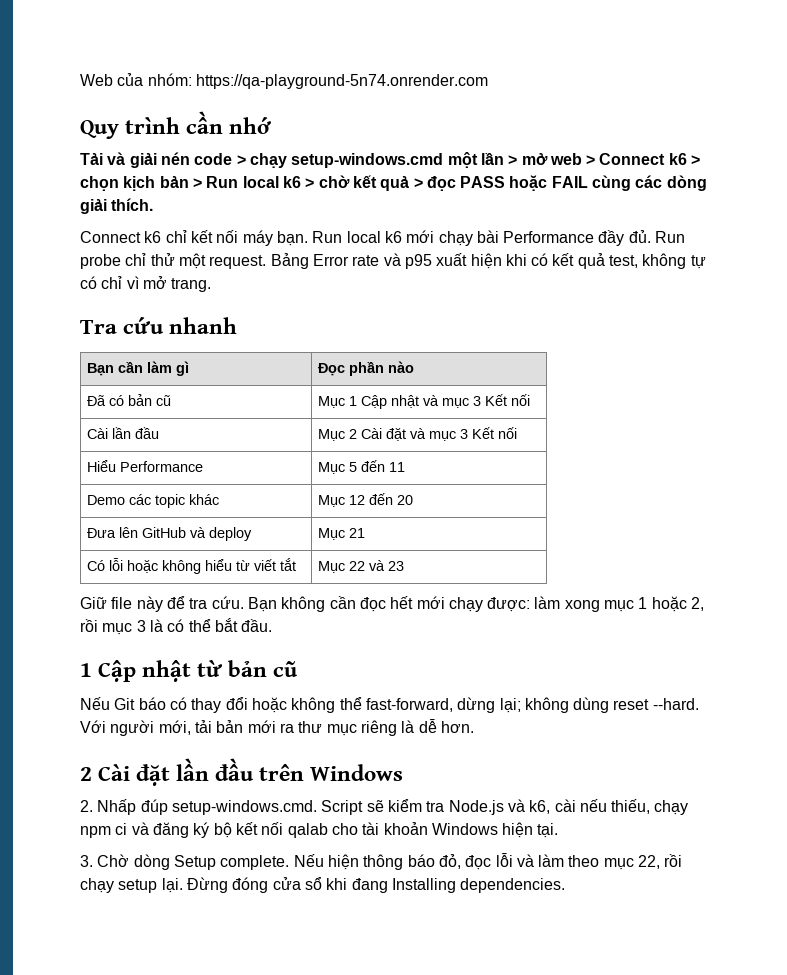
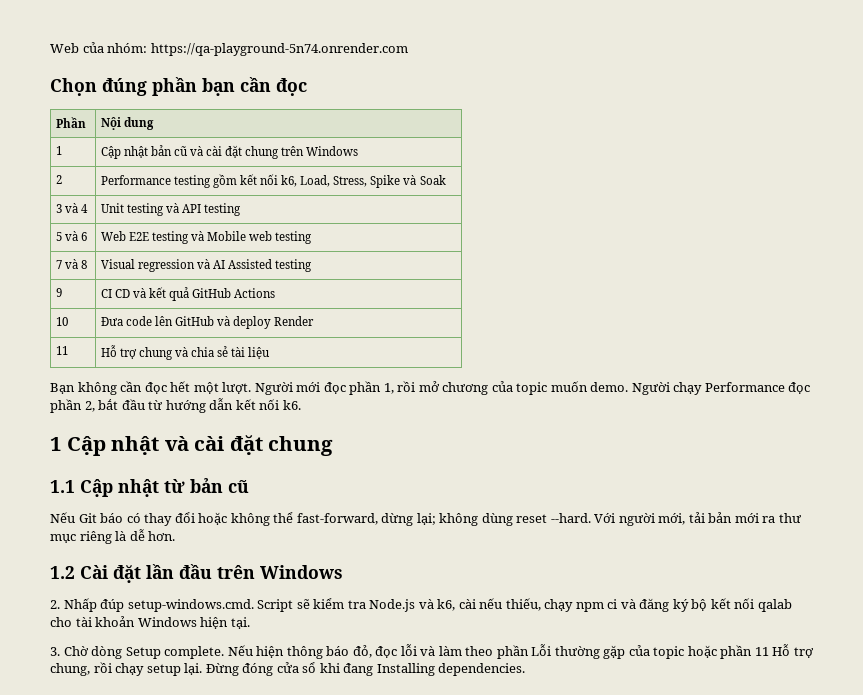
[80,111,272,139] [80,152,701,168] [80,175,707,191] [80,198,154,214] [80,230,686,246] [80,253,706,269] [80,276,212,292] [80,317,238,334] [86,361,189,376] [317,361,414,376] [86,394,171,406] [317,394,530,409] [86,427,159,439] [317,427,517,441] [86,460,203,472] [317,460,405,474] [86,494,219,508] [317,493,413,507] [86,527,252,541] [317,528,365,540] [86,558,296,574] [317,560,404,573] [80,596,244,612] Quy trình cần nhớ // Tải và giải nén code > chạy setup-windows.cmd một lần > mở web > Connect k6 > chọn kịch bản > Run local k6 > chờ kết quả > đọc PASS hoặc FAIL cùng các dòng giải thích. // Connect k6 chỉ kết nối máy bạn. Run local k6 mới chạy bài Performance đầy đủ. Run probe chỉ thử một request. Bảng Error rate và p95 xuất hiện khi có kết quả test, không tự có chỉ vì mở trang. // Tra cứu nhanh // Bạn cần làm gì | Đọc phần nào // Đã có bản cũ | Mục 1 Cập nhật và mục 3 Kết nối // Cài lần đầu | Mục 2 Cài đặt và mục 3 Kết nối // Hiểu Performance | Mục 5 đến 11 // Demo các topic khác | Mục 12 đến 20 // Đưa lên GitHub và deploy | Mục 21 // Có lỗi hoặc không hiểu từ viết tắt | Mục 22 và 23 // Giữ file này để tra cứu. -> [50,77,307,96] [55,117,86,128] [100,117,154,130] [55,146,62,155] [100,145,359,159] [55,175,62,184] [100,174,446,188] [55,203,88,213] [100,203,241,216] [55,231,87,241] [100,231,313,244] [55,259,87,269] [100,259,313,272] [55,288,62,297] [100,287,276,301] [55,317,68,326] [100,316,315,329] [55,346,68,355] [100,345,271,360] Chọn đúng phần bạn cần đọc // Phần | Nội dung // 1 | Cập nhật bản cũ và cài đặt chung trên Windows // 2 | Performance testing gồm kết nối k6, Load, Stress, Spike và Soak // 3 và 4 | Unit testing và API testing // 5 và 6 | Web E2E testing và Mobile web testing // 7 và 8 | Visual regression và AI Assisted testing // 9 | CI CD và kết quả GitHub Actions // 10 | Đưa code lên GitHub và deploy Render // 11 | Hỗ trợ chung và chia sẻ tài liệu //
[416,596,705,612] [80,618,273,635] [80,663,92,677] mới chạy được: làm xong mục 1 hoặc 2, rồi mục 3 là có thể bắt đầu. // 1 -> [193,381,811,395] [50,398,301,413] [50,435,334,456] [50,480,75,493] một lượt. Người mới đọc phần 1, rồi mở chương của topic muốn demo. Người chạy Performance đọc phần 2, bắt đầu từ hướng dẫn kết nối k6. // 1 Cập nhật và cài đặt chung // 1.1
[80,767,92,781] 2 -> [50,566,75,579] 1.2
[603,855,661,870] mục 22, -> [496,644,814,659] [50,663,90,676] phần Lỗi thường gặp của topic hoặc phần 11 Hỗ trợ chung,

